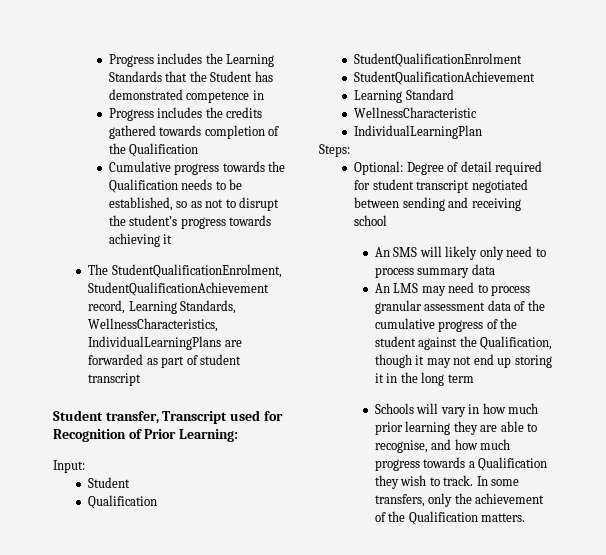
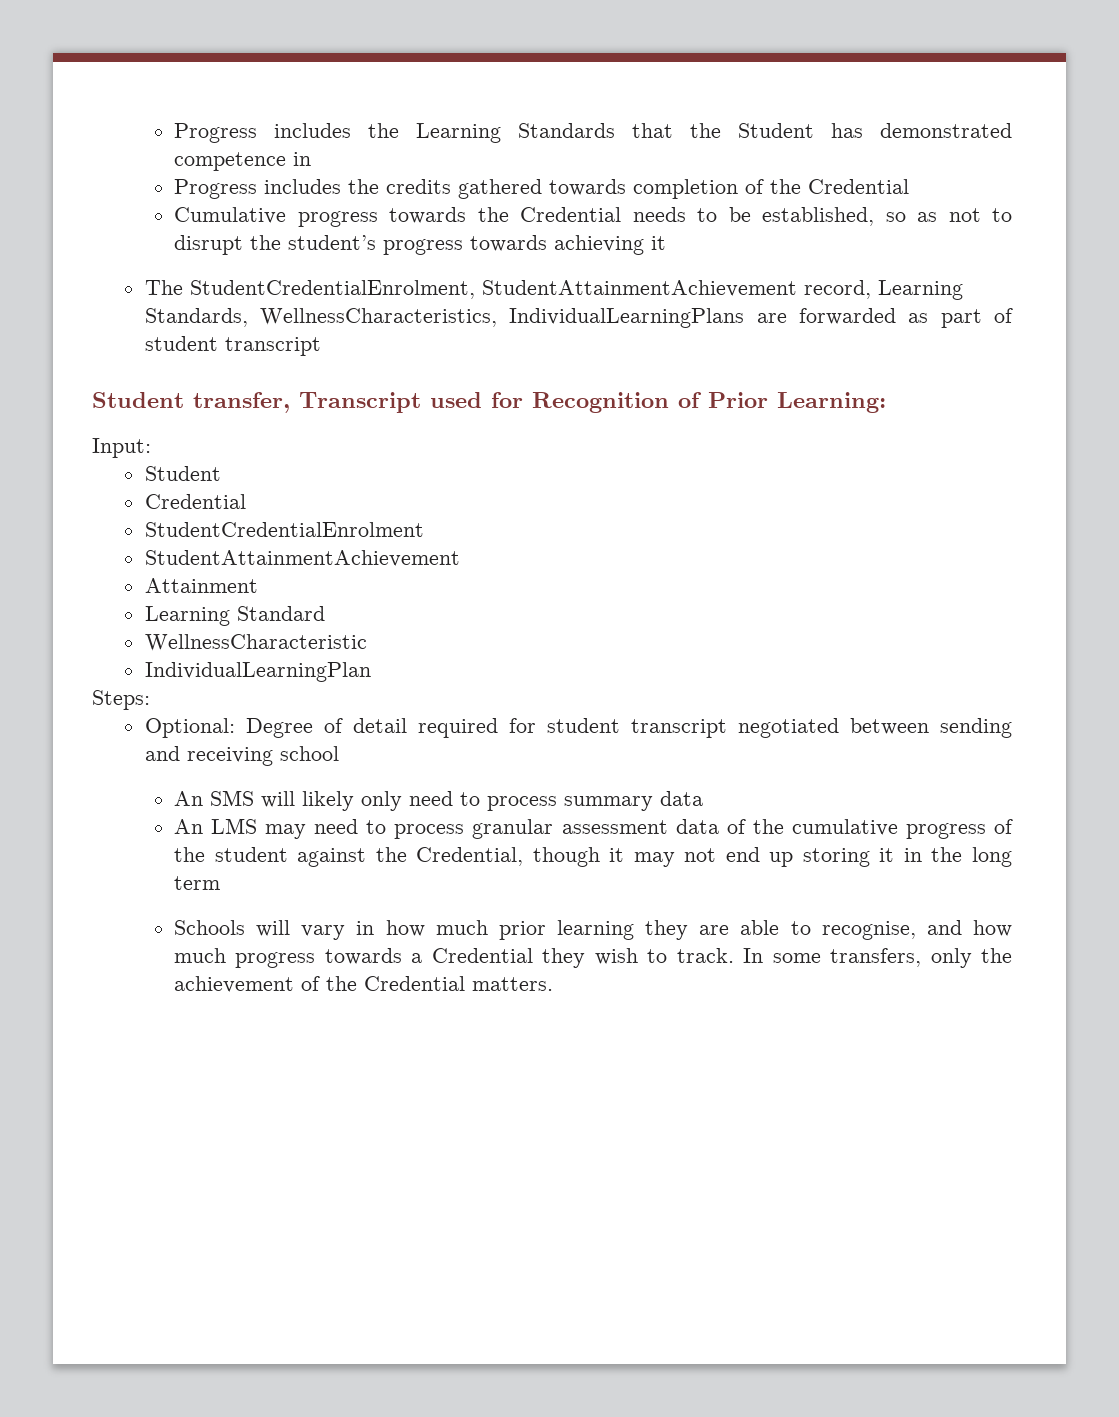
[129,143,199,157] Qualification -> [807,179,909,194] Credential
[108,179,178,193] Qualification -> [519,207,621,222] Credential
[111,264,282,278] [87,282,269,296] StudentQualificationEnrolment, StudentQualificationAchievement -> [189,280,797,299] StudentCredentialEnrolment, StudentAttainmentAchievement
[87,495,157,509] [353,53,522,67] [353,71,535,85] Qualification // StudentQualificationEnrolment // StudentQualificationAchievement -> [144,494,246,509] [144,522,424,537] [144,550,460,567] [144,578,258,593] Credential // StudentCredentialEnrolment // StudentAttainmentAchievement // Attainment
[480,336,553,350] Qualification, -> [416,847,524,866] Credential,
[478,457,548,471] Qualification -> [431,948,533,963] Credential
[408,511,478,525] Qualification -> [363,976,465,991] Credential

